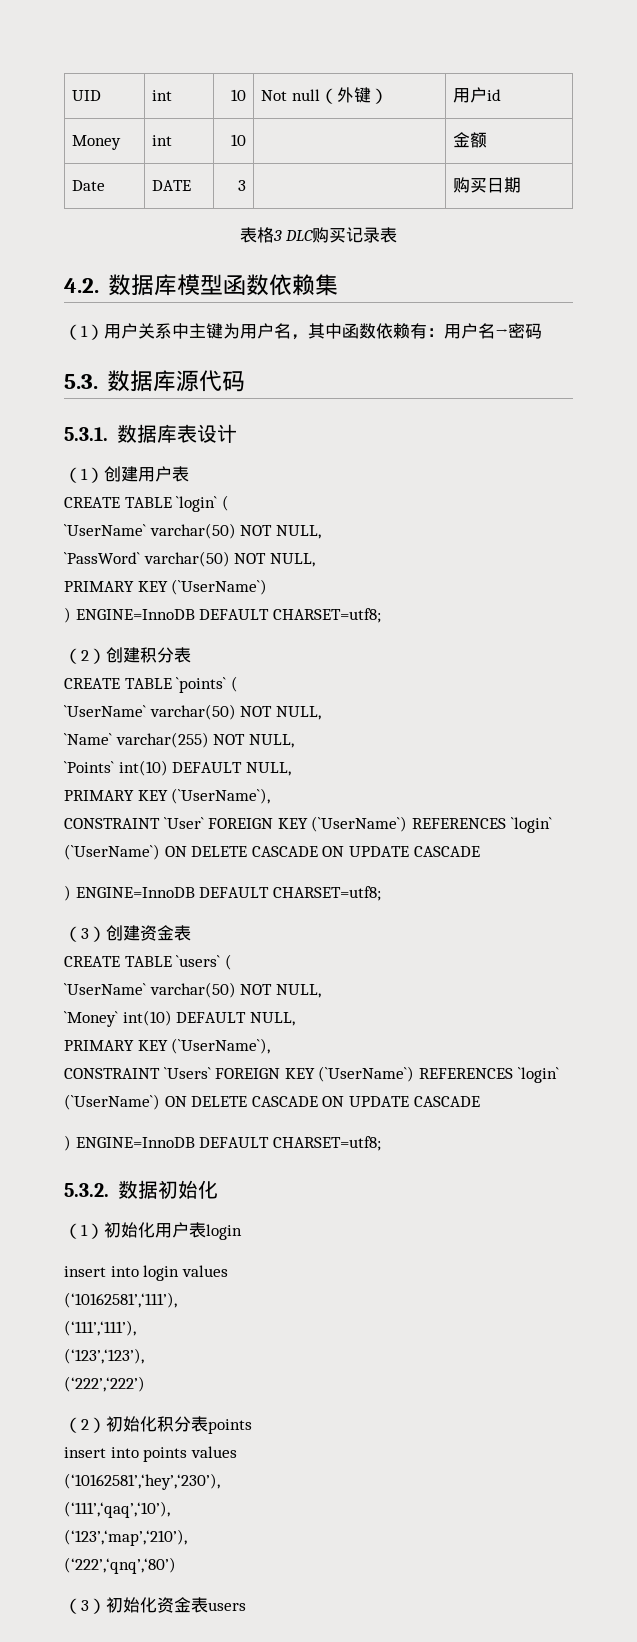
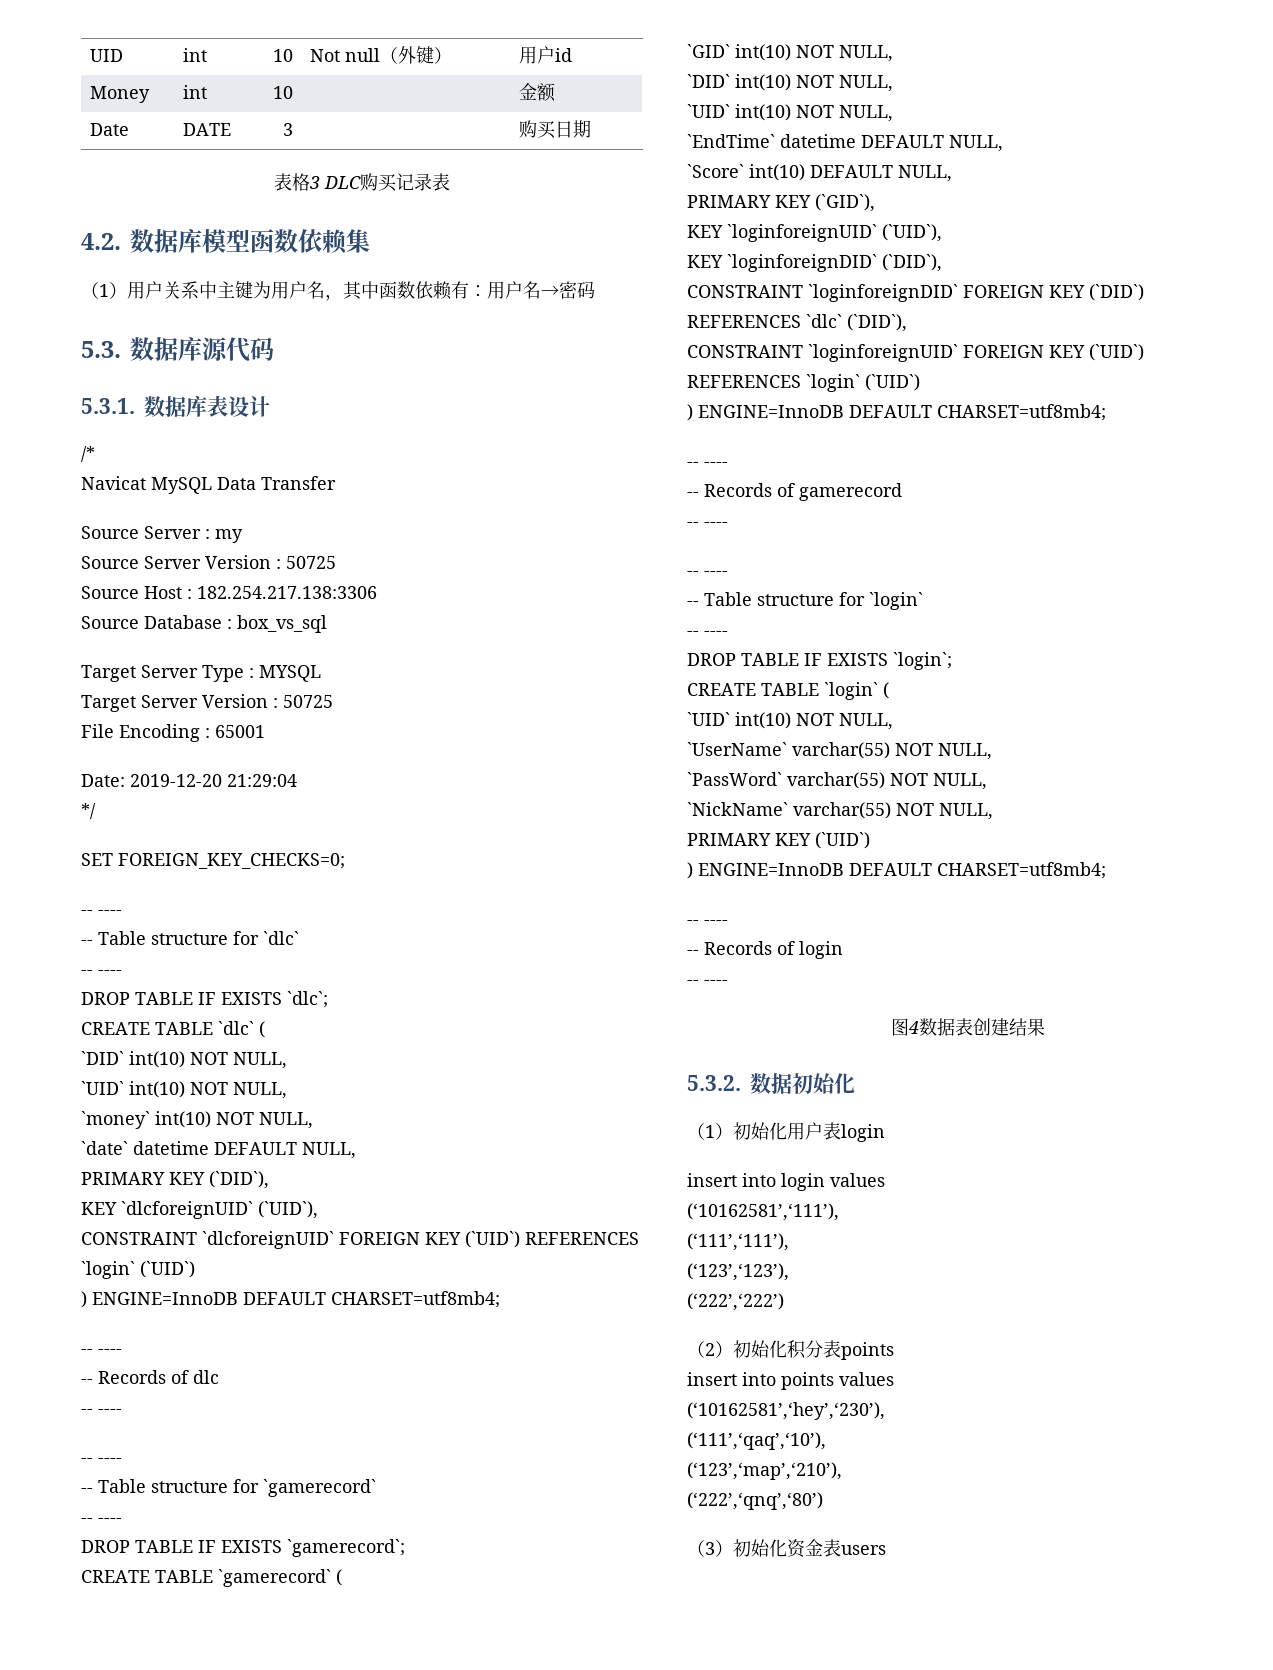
[64,466,189,483] （1）创建用户表 -> [81,446,95,462] [81,476,336,494] [81,526,243,543] [81,555,336,569] [81,586,377,599] [81,615,327,633] [81,665,321,682] [81,694,333,712] [81,724,265,742] [81,774,297,787] [81,803,96,819] [81,853,345,869] [81,910,122,915] [81,931,299,945] [81,970,122,975] [81,991,328,1008] [81,1021,265,1038] [81,1051,287,1069] [81,1081,287,1099] [81,1111,313,1129] [81,1141,356,1159] [81,1171,269,1189] [81,1201,318,1219] [81,1231,639,1249] [81,1261,195,1279] [81,1291,500,1308] [81,1349,122,1354] [81,1370,219,1384] [81,1409,122,1414] [81,1458,122,1463] [81,1479,376,1497] [81,1518,122,1523] [81,1539,405,1557] [81,1569,342,1587] [687,44,893,62] [687,74,893,92] [687,104,893,122] [687,134,1003,152] [687,164,952,182] [687,194,875,212] [687,224,942,242] [687,254,942,272] [687,284,1144,302] [687,314,907,332] [687,344,1144,362] [687,374,920,392] [687,404,1106,421] [687,462,728,467] [687,483,902,501] [687,522,728,527] [687,571,728,576] [687,592,923,610] [687,631,728,636] [687,652,952,670] /* // Navicat MySQL Data Transfer // Source Server : my // Source Server Version : 50725 // Source Host : 182.254.217.138:3306 // Source Database : box_vs_sql // Target Server Type : MYSQL // Target Server Version : 50725 // File Encoding : 65001 // Date: 2019-12-20 21:29:04 // */ // SET FOREIGN_KEY_CHECKS=0; // -- ---- // -- Table structure for `dlc` // -- ---- // DROP TABLE IF EXISTS `dlc`; // CREATE TABLE `dlc` ( // `DID` int(10) NOT NULL, // `UID` int(10) NOT NULL, // `money` int(10) NOT NULL, // `date` datetime DEFAULT NULL, // PRIMARY KEY (`DID`), // KEY `dlcforeignUID` (`UID`), // CONSTRAINT `dlcforeignUID` FOREIGN KEY (`UID`) REFERENCES `login` (`UID`) // ) ENGINE=InnoDB DEFAULT CHARSET=utf8mb4; // -- ---- // -- Records of dlc // -- ---- // -- ---- // -- Table structure for `gamerecord` // -- ---- // DROP TABLE IF EXISTS `gamerecord`; // CREATE TABLE `gamerecord` ( // `GID` int(10) NOT NULL, // `DID` int(10) NOT NULL, // `UID` int(10) NOT NULL, // `EndTime` datetime DEFAULT NULL, // `Score` int(10) DEFAULT NULL, // PRIMARY KEY (`GID`), // KEY `loginforeignUID` (`UID`), // KEY `loginforeignDID` (`DID`), // CONSTRAINT `loginforeignDID` FOREIGN KEY (`DID`) REFERENCES `dlc` (`DID`), // CONSTRAINT `loginforeignUID` FOREIGN KEY (`UID`) REFERENCES `login` (`UID`) // ) ENGINE=InnoDB DEFAULT CHARSET=utf8mb4; // -- ---- // -- Records of gamerecord // -- ---- // -- ---- // -- Table structure for `login` // -- ---- // DROP TABLE IF EXISTS `login`;
[64,523,236,539] // `UserName` varchar(50) -> [687,712,893,730] [687,742,890,759] // `UID` int(10) NOT NULL, // `UserName` varchar(55)
[143,551,230,567] varchar(50) -> [787,772,987,790] [687,802,891,819] varchar(55) NOT NULL, // `NickName` varchar(55)
[171,579,268,595] [64,607,381,623] [64,647,191,664] [64,676,238,693] [64,704,321,720] [64,732,294,748] [64,760,291,776] [64,788,271,804] [64,816,552,833] [64,844,480,860] [64,885,381,901] [64,925,191,942] [64,954,232,970] [64,982,321,998] [64,1010,295,1027] [64,1038,271,1054] [64,1066,559,1083] [64,1094,480,1110] [64,1135,381,1151] (`UserName`) // ) ENGINE=InnoDB DEFAULT CHARSET=utf8; // （2）创建积分表 // CREATE TABLE `points` ( // `UserName` varchar(50) NOT NULL, // `Name` varchar(255) NOT NULL, // `Points` int(10) DEFAULT NULL, // PRIMARY KEY (`UserName`), // CONSTRAINT `User` FOREIGN KEY (`UserName`) REFERENCES `login` (`UserName`) ON DELETE CASCADE ON UPDATE CASCADE // ) ENGINE=InnoDB DEFAULT CHARSET=utf8; // （3）创建资金表 // CREATE TABLE `users` ( // `UserName` varchar(50) NOT NULL, // `Money` int(10) DEFAULT NULL, // PRIMARY KEY (`UserName`), // CONSTRAINT `Users` FOREIGN KEY (`UserName`) REFERENCES `login` (`UserName`) ON DELETE CASCADE ON UPDATE CASCADE // ) ENGINE=InnoDB DEFAULT CHARSET=utf8; -> [815,832,870,849] [687,862,1106,879] [687,920,728,925] [687,941,843,959] [687,980,728,985] [891,1018,1045,1036] (`UID`) // ) ENGINE=InnoDB DEFAULT CHARSET=utf8mb4; // -- ---- // -- Records of login // -- ---- // 图4数据表创建结果

